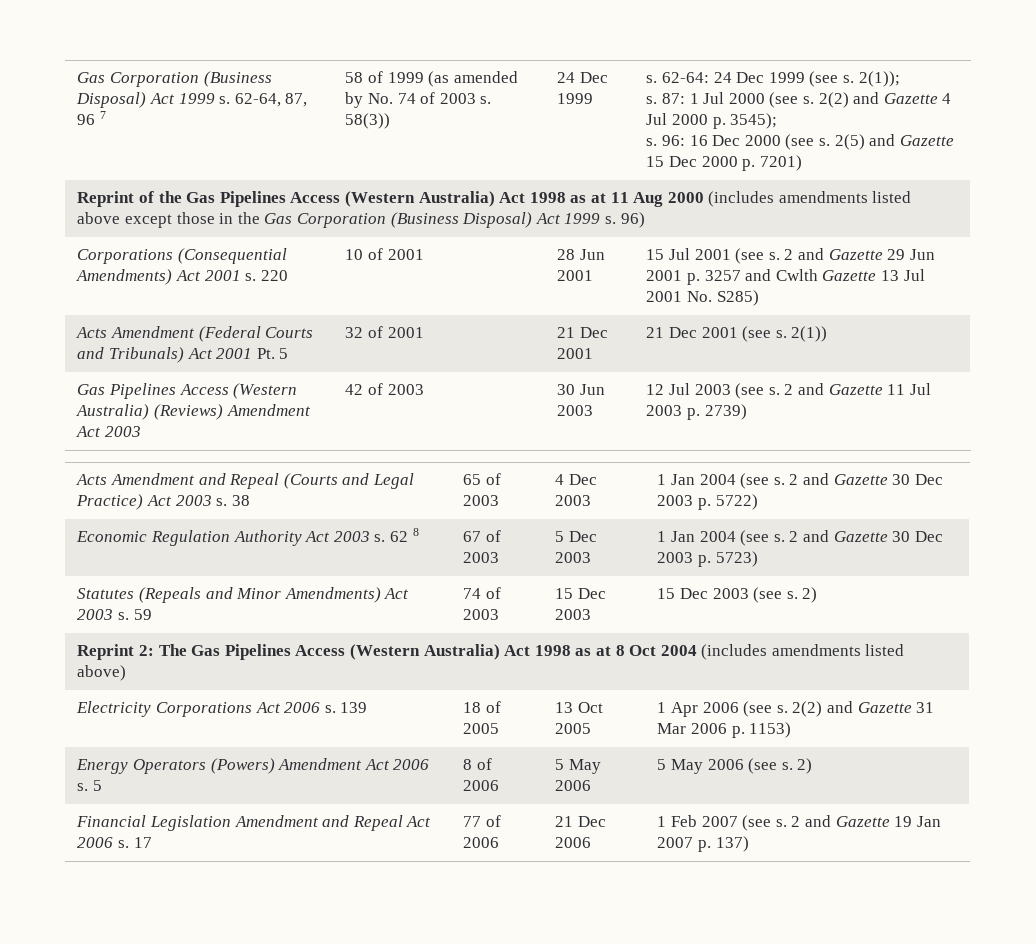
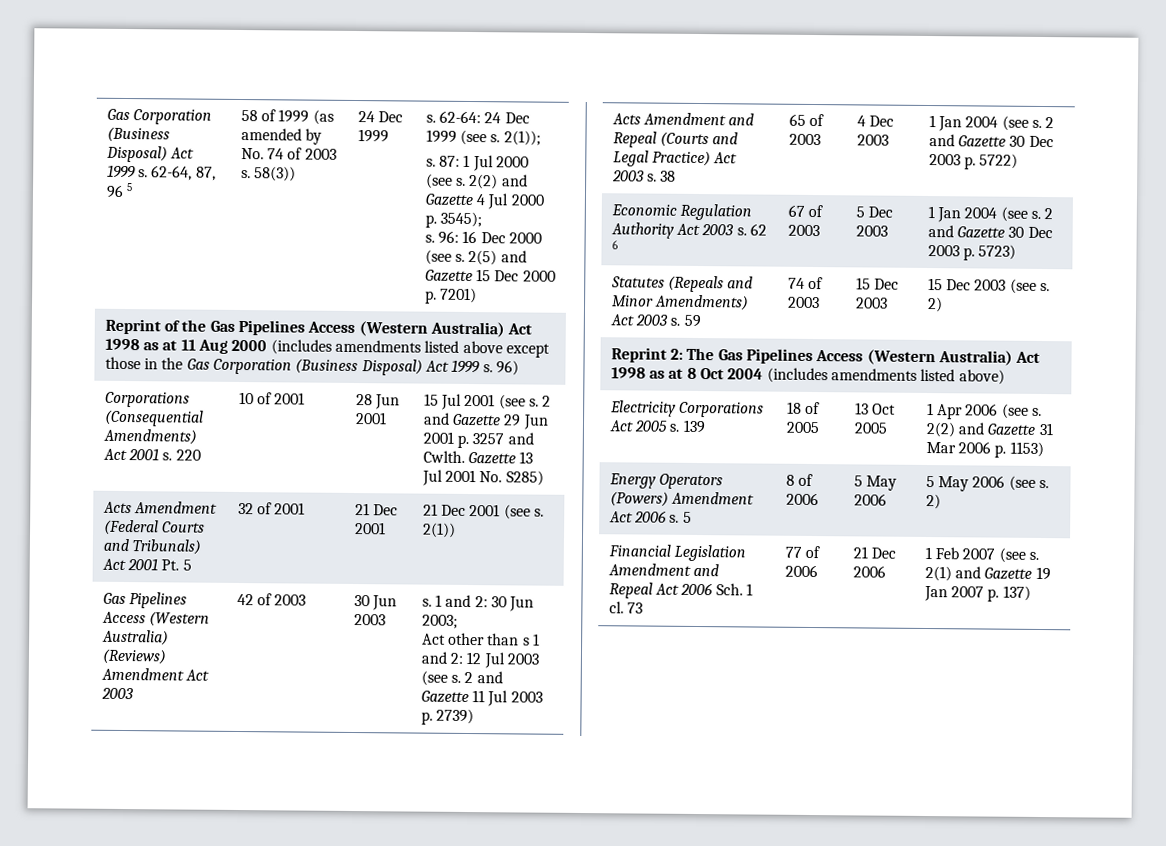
[100,111,107,119] 7 -> [127,183,134,192] 5
[775,269,818,281] Cwlth -> [422,450,465,463] Cwlth.
(594, 410) none -> [421,594,535,612] [421,614,458,629] [421,632,541,646] [420,651,464,664] s. 1 and 2: 30 Jun 2003; // Act other than s 1 and 2:
[412,528,419,536] 8 -> [611,240,618,250] 6
[284,702,321,713] 2006 -> [634,420,669,432] 2005
[118,837,152,848] s. 17 -> [715,583,754,596] [608,601,644,614] Sch. 1 cl. 73
[791,816,801,827] 2 -> [924,565,952,582] 2(1)

